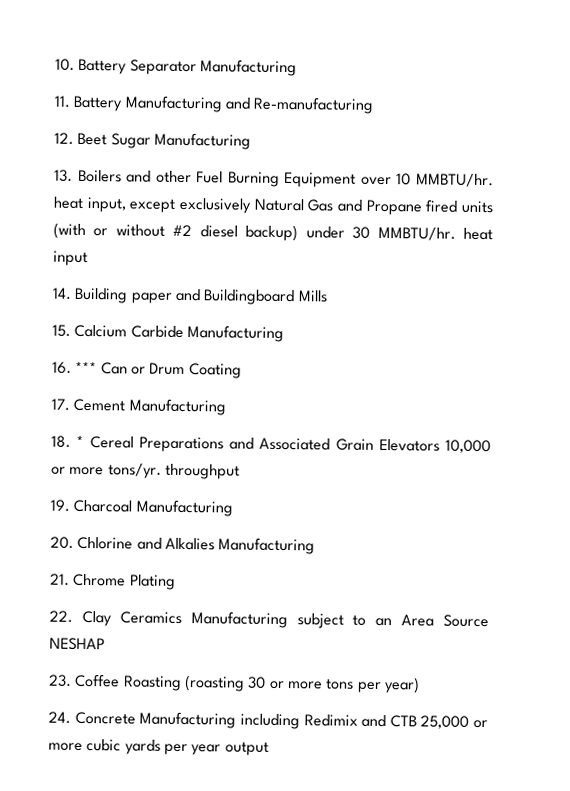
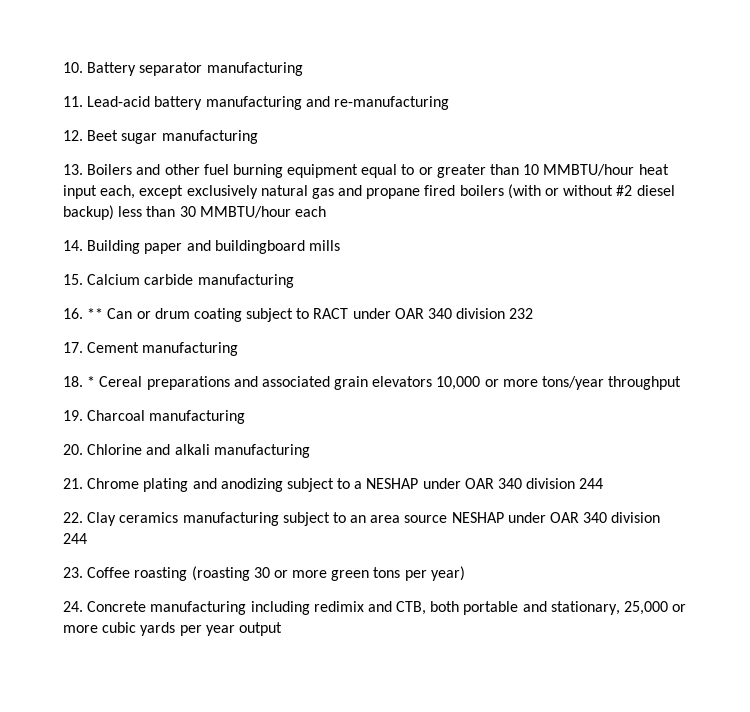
[129,59,297,77] Separator Manufacturing -> [139,62,303,76] separator manufacturing
[73,95,375,114] Battery Manufacturing and Re-manufacturing -> [87,96,449,110] Lead-acid battery manufacturing and re-manufacturing
[110,132,251,150] Sugar Manufacturing -> [121,130,258,144] sugar manufacturing
[196,171,494,188] [53,196,494,216] Fuel Burning Equipment over 10 MMBTU/hr. heat input, except exclusively Natural Gas and Propane fired units -> [203,164,669,178] [63,185,504,199] fuel burning equipment equal to or greater than 10 MMBTU/hour heat input each, except exclusively natural gas and propane fired boilers
[305,226,494,241] [53,250,88,266] under 30 MMBTU/hr. heat input -> [118,206,326,218] less than 30 MMBTU/hour each
[203,289,328,306] Buildingboard Mills -> [214,240,340,254] buildingboard mills
[130,325,284,342] Carbide Manufacturing -> [144,274,294,288] carbide manufacturing
[75,361,98,374] *** -> [87,308,104,319] **
[149,362,242,379] Drum Coating -> [154,308,534,322] drum coating subject to RACT under OAR 340 division 232
[128,398,226,416] Manufacturing -> [142,342,239,356] manufacturing
[138,436,440,453] Preparations and Associated Grain Elevators -> [146,376,433,390] preparations and associated grain elevators
[107,463,162,479] tons/yr. -> [542,376,605,390] tons/year
[135,499,233,517] Manufacturing -> [149,410,246,424] manufacturing
[164,537,316,555] Alkalies Manufacturing -> [174,444,310,458] alkali manufacturing
[129,574,176,590] Plating -> [143,478,604,492] plating and anodizing subject to a NESHAP under OAR 340 division 244
[119,611,288,629] Ceramics Manufacturing -> [119,512,279,526] ceramics manufacturing
[401,614,489,628] [49,637,105,651] Area Source NESHAP -> [370,512,661,523] [63,533,87,544] area source NESHAP under OAR 340 division 244
[123,675,182,691] Roasting -> [134,567,188,581] roasting
(323, 685) none -> [331,570,370,581] green
[139,711,417,730] Manufacturing including Redimix and CTB -> [150,601,620,615] manufacturing including redimix and CTB, both portable and stationary,

